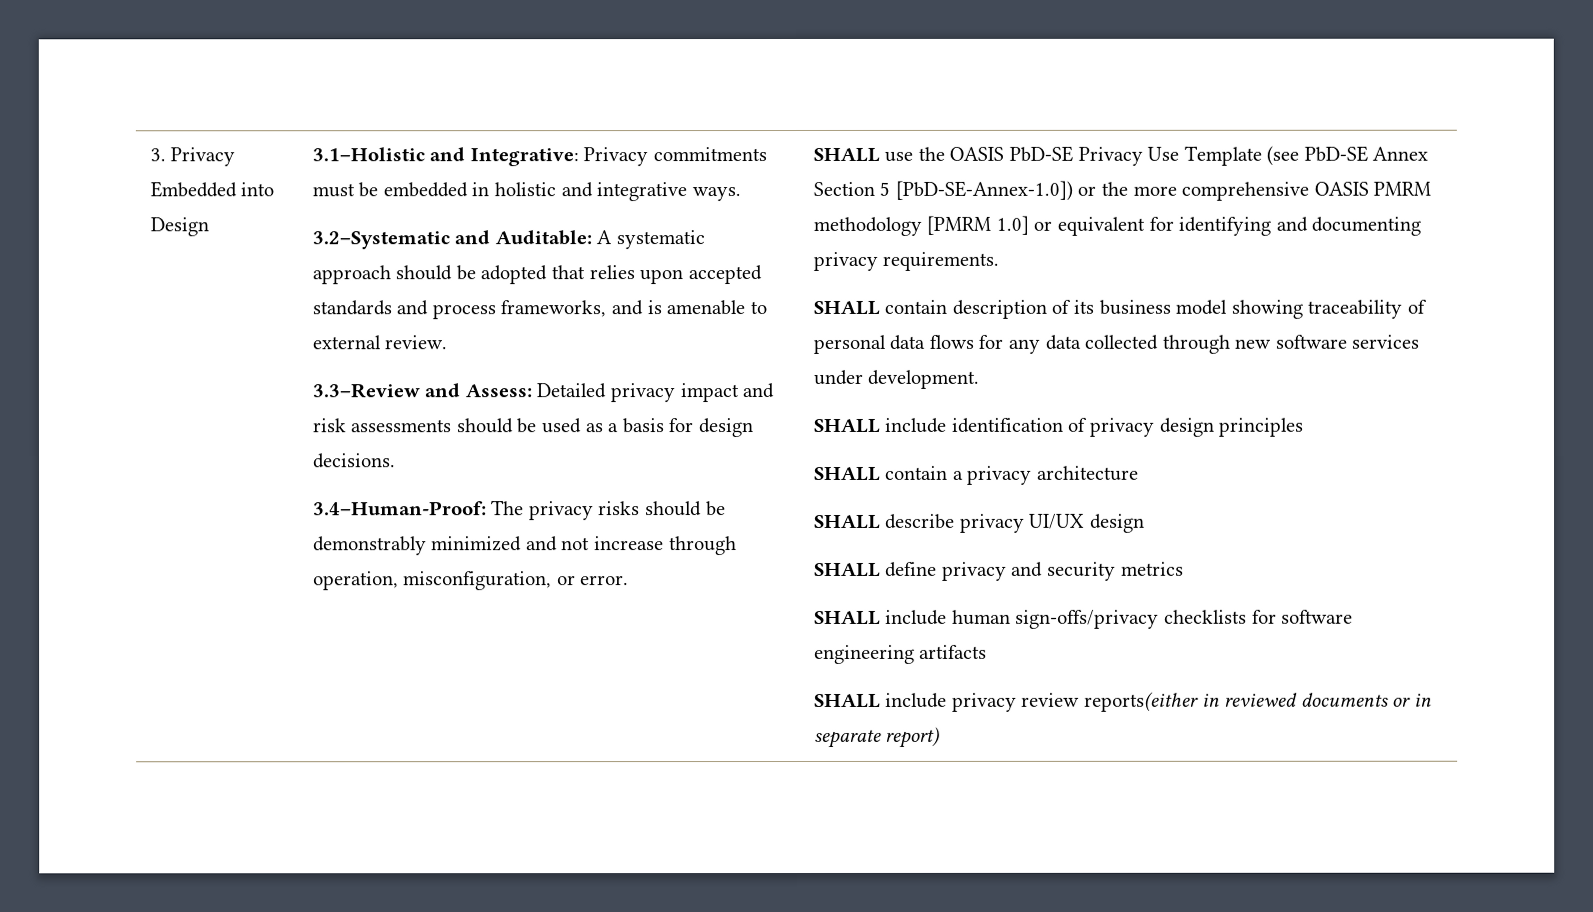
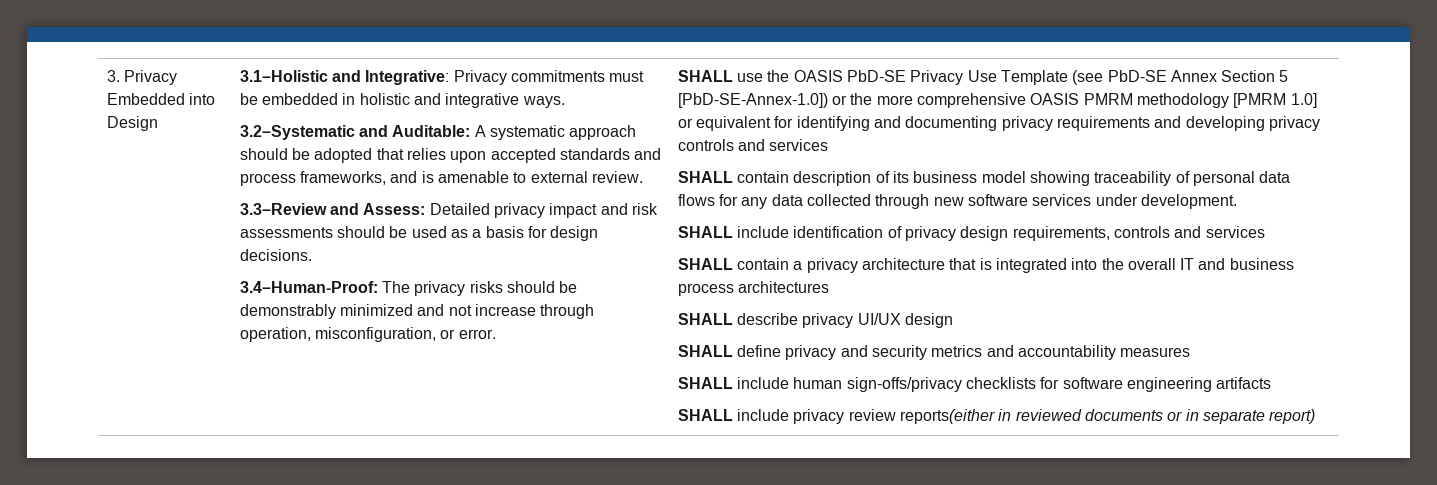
[882,251,1000,271] requirements. -> [1056,116,1320,131] [677,139,829,151] requirements and developing privacy controls and services
[1218,417,1304,437] principles -> [1012,226,1265,241] requirements, controls and services
(1139, 473) none -> [949,258,1294,273] [677,281,829,296] that is integrated into the overall IT and business process architectures
(1184, 568) none -> [986,345,1191,360] and accountability measures

